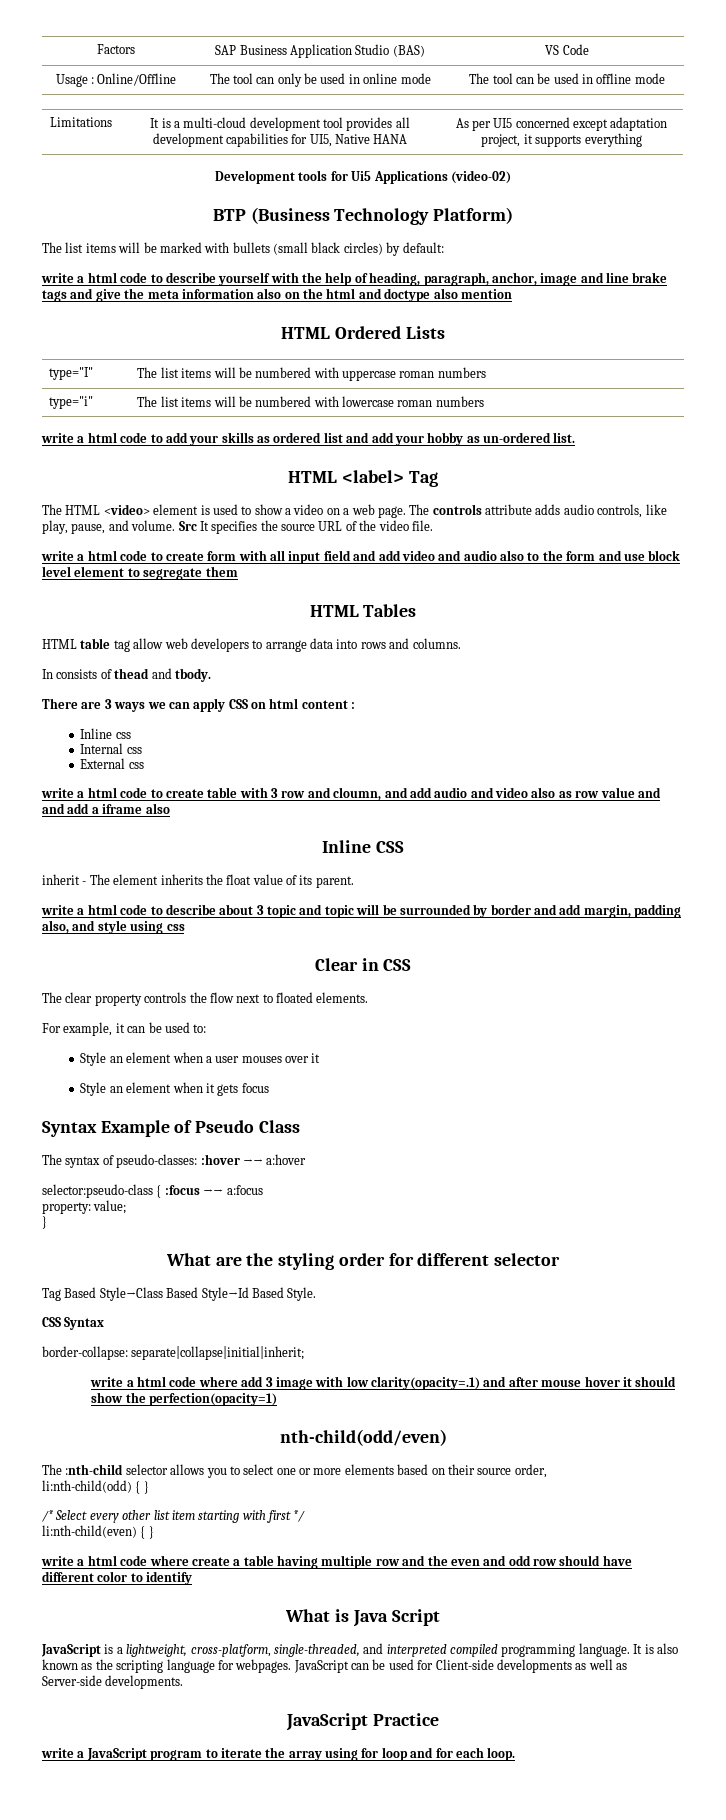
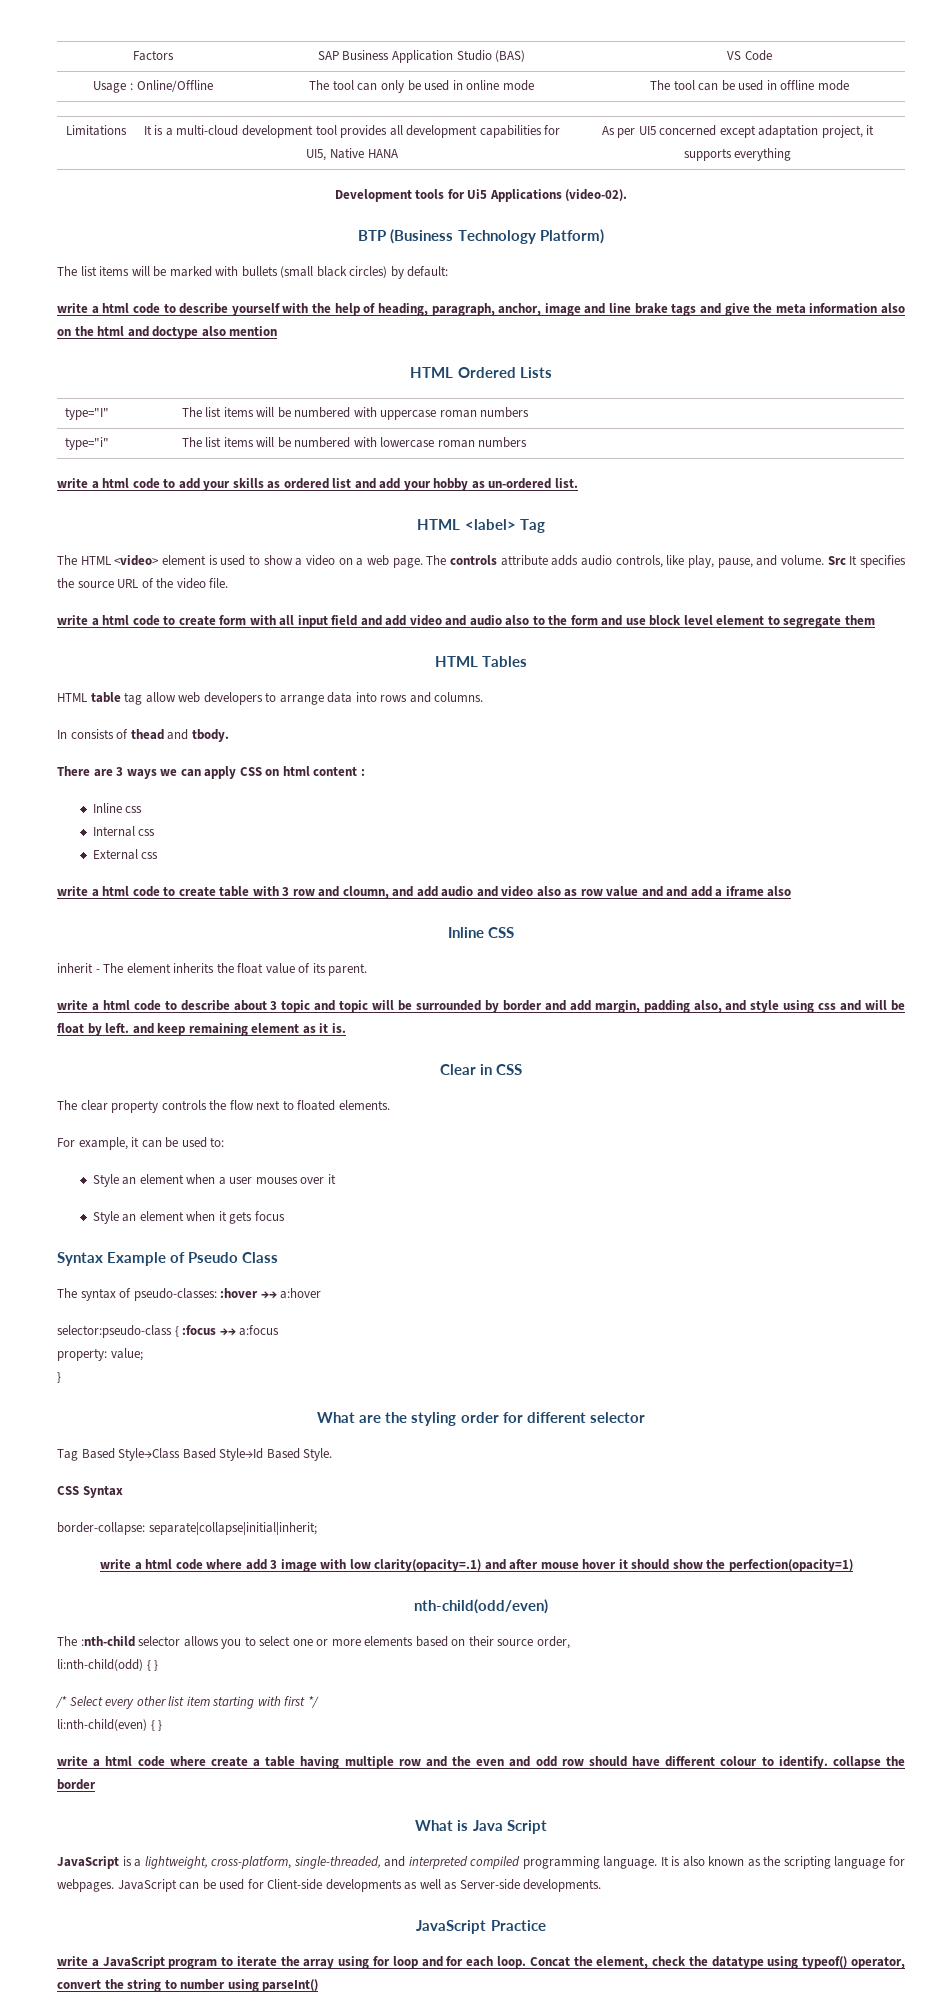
[450,170,511,184] (video-02) -> [565,189,628,201] (video-02).
(185, 927) none -> [840,1000,906,1011] [57,1023,346,1036] and will be float by left. and keep remaining element as it is.
[97,1571,193,1585] color to identify -> [720,1756,905,1769] [57,1779,96,1790] colour to identify. collapse the border
(516, 1754) none -> [529,1956,905,1969] [57,1979,319,1992] Concat the element, check the datatype using typeof() operator, convert the string to number using parseInt()

